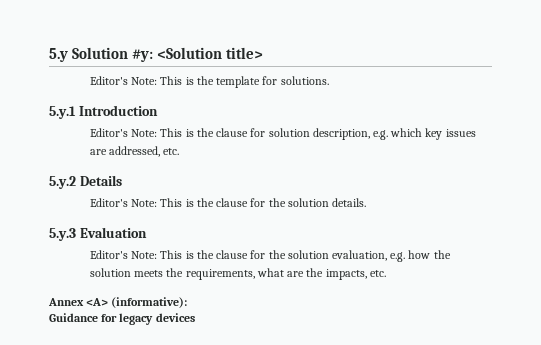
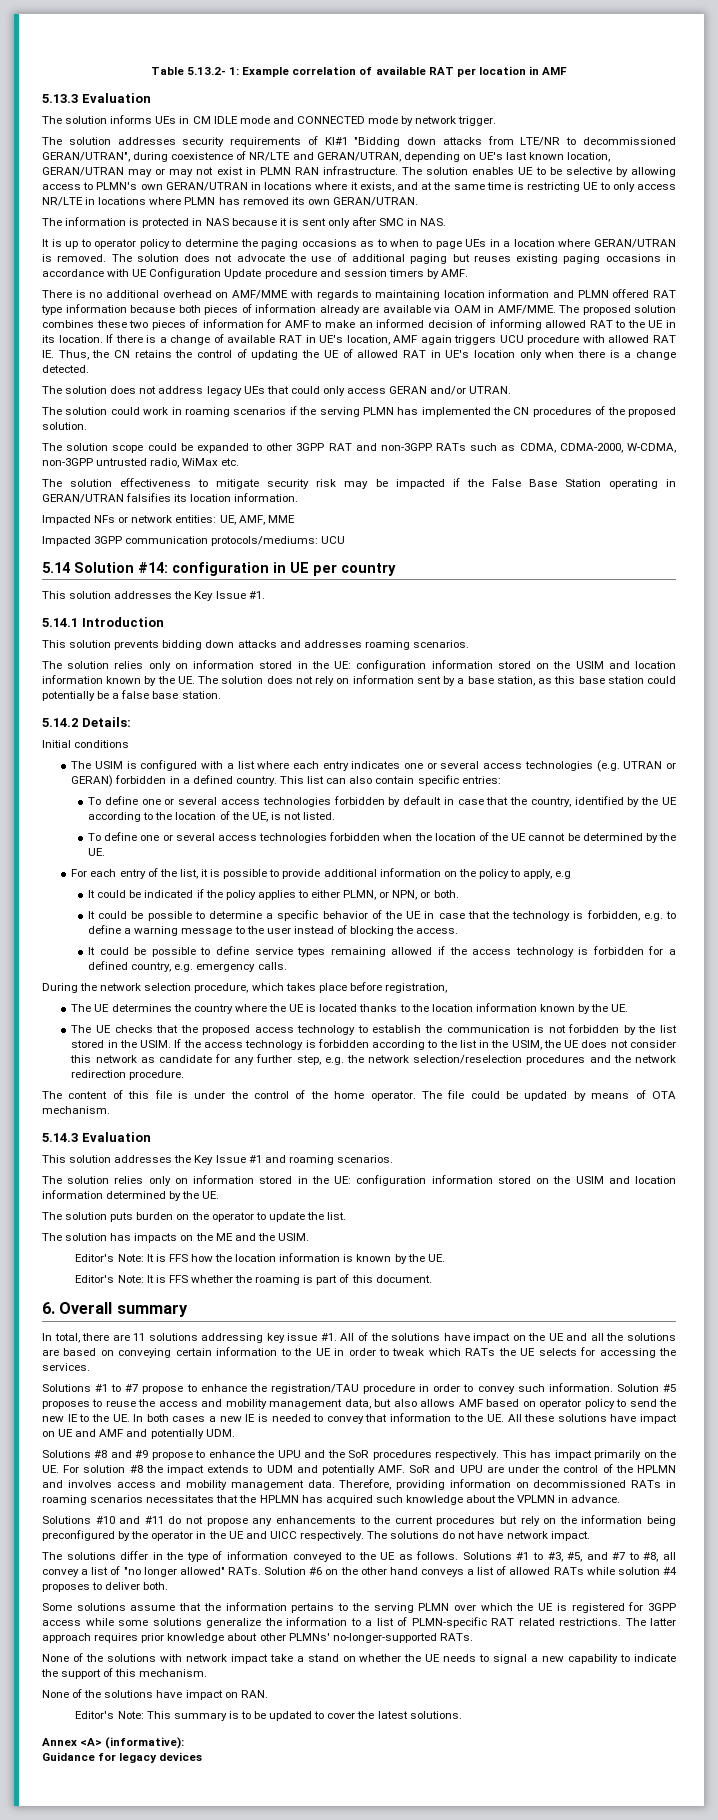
[49,47,264,62] [89,76,329,88] [49,105,158,119] [89,128,476,140] [89,146,180,157] [49,175,122,189] [89,198,367,207] [49,227,147,241] [89,250,451,262] [89,268,386,280] 5.y Solution #y: <Solution title> // Editor's Note: This is the template for solutions. // 5.y.1 Introduction // Editor's Note: This is the clause for solution description, e.g. which key issues are addressed, etc. // 5.y.2 Details // Editor's Note: This is the clause for the solution details. // 5.y.3 Evaluation // Editor's Note: This is the clause for the solution evaluation, e.g. how the solution meets the requirements, what are the impacts, etc. -> [150,66,568,77] [42,93,151,103] [42,115,497,126] [42,136,676,147] [42,151,611,162] [42,166,676,177] [42,182,676,192] [42,197,418,206] [42,217,447,228] [42,239,676,249] [42,253,676,264] [42,268,469,279] [42,289,676,300] [41,304,676,315] [42,319,676,330] [42,334,676,345] [42,349,676,360] [42,365,89,373] [42,386,512,396] [42,406,677,417] [42,422,87,430] [42,443,676,453] [42,458,240,468] [42,478,676,489] [42,493,299,503] [42,515,295,525] [42,536,346,546] [42,562,396,576] [42,591,265,601] [42,617,164,627] [42,640,469,650] [42,660,677,671] [42,675,676,686] [42,690,221,701] [42,717,131,727] [42,740,130,748] [71,760,676,772] [71,775,501,787] [88,796,678,807] [88,811,336,822] [88,832,676,843] [88,848,106,856] [71,868,572,879] [88,889,459,900] [88,910,676,921] [88,925,459,936] [88,946,676,957] [88,961,287,972] [42,982,447,993] [71,1003,629,1014] [71,1024,678,1035] [71,1039,676,1050] [70,1054,676,1065] [71,1070,185,1080] [42,1090,677,1101] [42,1106,110,1114] [42,1132,151,1142] [42,1155,393,1165] [42,1175,677,1186] [42,1190,220,1201] [42,1212,347,1222] [42,1233,309,1243] [75,1253,445,1264] [75,1274,432,1285] [42,1302,188,1317] [42,1332,676,1343] [42,1347,676,1358] [42,1363,90,1371] [42,1383,676,1394] [42,1399,677,1409] [42,1413,677,1424] [42,1429,235,1439] [42,1450,677,1460] [42,1464,676,1475] [42,1479,676,1490] [42,1495,621,1505] [42,1515,676,1526] [42,1530,590,1541] [42,1551,677,1562] [42,1566,677,1577] [42,1582,169,1592] [42,1602,676,1613] [42,1617,676,1628] [42,1633,473,1643] [42,1653,677,1664] [41,1668,208,1679] [42,1689,268,1700] [75,1711,462,1721] Table 5.13.2- 1: Example correlation of available RAT per location in AMF // 5.13.3 Evaluation // The solution informs UEs in CM IDLE mode and CONNECTED mode by network trigger. // The solution addresses security requirements of KI#1 "Bidding down attacks from LTE/NR to decommissioned GERAN/UTRAN", during coexistence of NR/LTE and GERAN/UTRAN, depending on UE's last known location, GERAN/UTRAN may or may not exist in PLMN RAN infrastructure. The solution enables UE to be selective by allowing access to PLMN's own GERAN/UTRAN in locations where it exists, and at the same time is restricting UE to only access NR/LTE in locations where PLMN has removed its own GERAN/UTRAN. // The information is protected in NAS because it is sent only after SMC in NAS. // It is up to operator policy to determine the paging occasions as to when to page UEs in a location where GERAN/UTRAN is removed. The solution does not advocate the use of additional paging but reuses existing paging occasions in accordance with UE Configuration Update procedure and session timers by AMF. // There is no additional overhead on AMF/MME with regards to maintaining location information and PLMN offered RAT type information because both pieces of information already are available via OAM in AMF/MME. The proposed solution combines these two pieces of information for AMF to make an informed decision of informing allowed RAT to the UE in its location. If there is a change of available RAT in UE's location, AMF again triggers UCU procedure with allowed RAT IE. Thus, the CN retains the control of updating the UE of allowed RAT in UE's location only when there is a change detected. // The solution does not address legacy UEs that could only access GERAN and/or UTRAN. // The solution could work in roaming scenarios if the serving PLMN has implemented the CN procedures of the proposed solution. // The solution scope could be expanded to other 3GPP RAT and non-3GPP RATs such as CDMA, CDMA-2000, W-CDMA, non-3GPP untrusted radio, WiMax etc. // The solution effectiveness to mitigate security risk may be impacted if the False Base Station operating in GERAN/UTRAN falsifies its location information. // Impacted NFs or network entities: UE, AMF, MME // Impacted 3GPP communication protocols/mediums: UCU // 5.14 Solution #14: configuration in UE per country // This solution addresses the Key Issue #1. // 5.14.1 Introduction // This solution prevents bidding down attacks and addresses roaming scenarios. // The solution relies only on information stored in the UE: configuration information stored on the USIM and location information known by the UE. The solution does not rely on information sent by a base station, as this base station could potentially be a false base station. // 5.14.2 Details: // Initial conditions // The USIM is configured with a list where each entry indicates one or several access technologies (e.g. UTRAN or GERAN) forbidden in a defined country. This list can also contain specific entries: // To define one or several access technologies forbidden by default in case that the country, identified by the UE according to the location of the UE, is not listed. // To define one or several access technologies forbidden when the location of the UE cannot be determined by the UE. // For each entry of the list, it is possible to provide additional information on the policy to apply, e.g // It could be indicated if the policy applies to either PLMN, or NPN, or both. // It could be possible to determine a specific behavior of the UE in case that the technology is forbidden, e.g. to define a warning message to the user instead of blocking the access. // It could be possible to define service types remaining allowed if the access technology is forbidden for a defined country, e.g. emergency calls. // During the network selection procedure, which takes place before registration, // The UE determines the country where the UE is located thanks to the location information known by the UE. // The UE checks that the proposed access technology to establish the communication is not forbidden by the list stored in the USIM. If the access technology is forbidden according to the list in the USIM, the UE does not consider this network as candidate for any further step, e.g. the network selection/reselection procedures and the network redirection procedure. // The content of this file is under the control of the home operator. The file could be updated by means of OTA mechanism. // 5.14.3 Evaluation // This solution addresses the Key Issue #1 and roaming scenarios. // The solution relies only on information stored in the UE: configuration information stored on the USIM and location information determined by the UE. // The solution puts burden on the operator to update the list. // The solution has impacts on the ME and the USIM. // Editor's Note: It is FFS how the location information is known by the UE. // Editor's Note: It is FFS whether the roaming is part of this document. // 6. Overall summary // In total, there are 11 solutions addressing key issue #1. All of the solutions have impact on the UE and all the solutions are based on conveying certain information to the UE in order to tweak which RATs the UE selects for accessing the services. // Solutions #1 to #7 propose to enhance the registration/TAU procedure in order to convey such information. Solution #5 proposes to reuse the access and mobility management data, but also allows AMF based on operator policy to send the new IE to the UE. In both cases a new IE is needed to convey that information to the UE. All these solutions have impact on UE and AMF and potentially UDM. // Solutions #8 and #9 propose to enhance the UPU and the SoR procedures respectively. This has impact primarily on the UE. For solution #8 the impact extends to UDM and potentially AMF. SoR and UPU are under the control of the HPLMN and involves access and mobility management data. Therefore, providing information on decommissioned RATs in roaming scenarios necessitates that the HPLMN has acquired such knowledge about the VPLMN in advance. // Solutions #10 and #11 do not propose any enhancements to the current procedures but rely on the information being preconfigured by the operator in the UE and UICC respectively. The solutions do not have network impact. // The solutions differ in the type of information conveyed to the UE as follows. Solutions #1 to #3, #5, and #7 to #8, all convey a list of "no longer allowed" RATs. Solution #6 on the other hand conveys a list of allowed RATs while solution #4 proposes to deliver both. // Some solutions assume that the information pertains to the serving PLMN over which the UE is registered for 3GPP access while some solutions generalize the information to a list of PLMN-specific RAT related restrictions. The latter approach requires prior knowledge about other PLMNs' no-longer-supported RATs. // None of the solutions with network impact take a stand on whether the UE needs to signal a new capability to indicate the support of this mechanism. // None of the solutions have impact on RAN. // Editor's Note: This summary is to be updated to cover the latest solutions.

